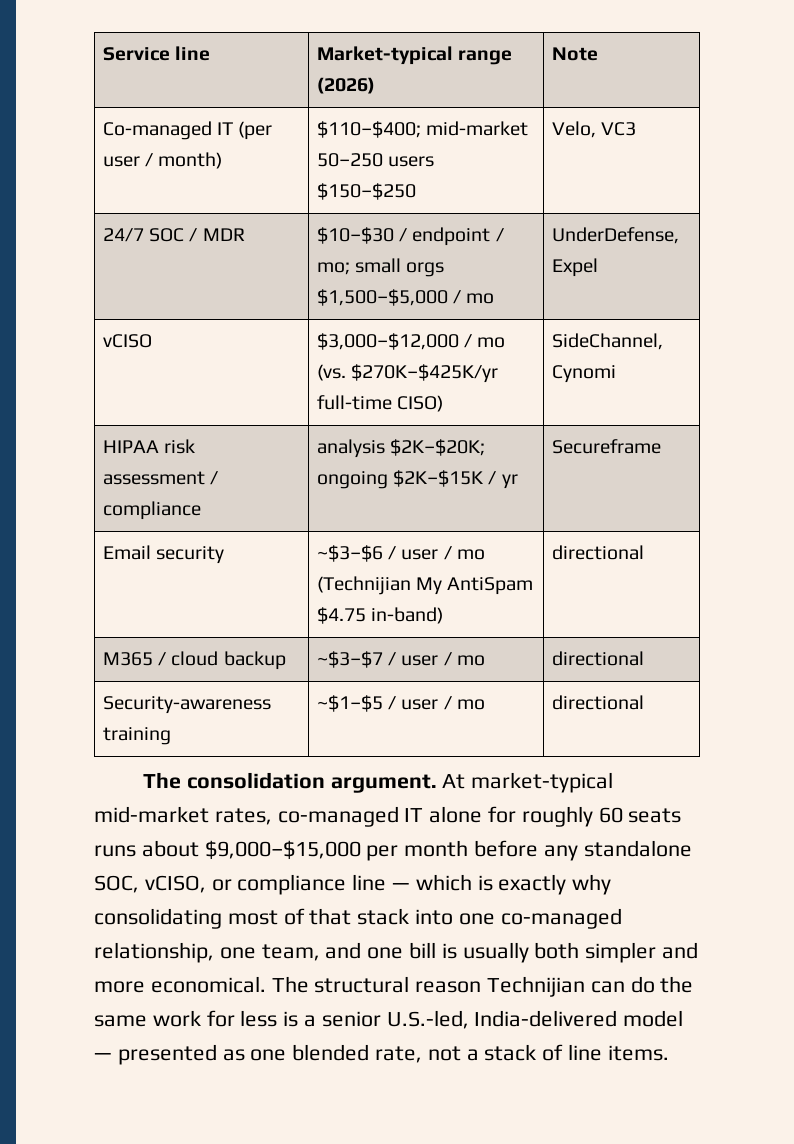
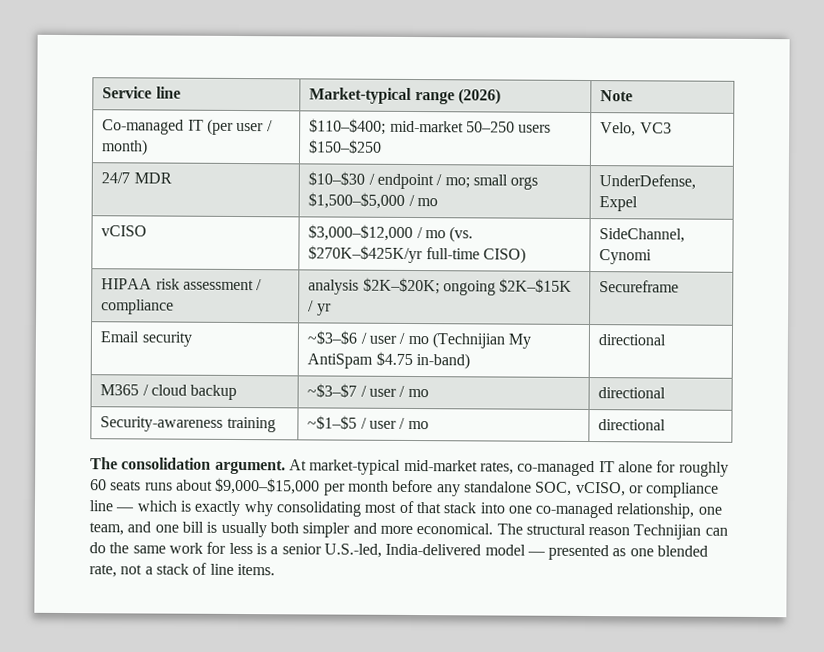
[149,228,198,242] SOC / -> (131, 178) none

